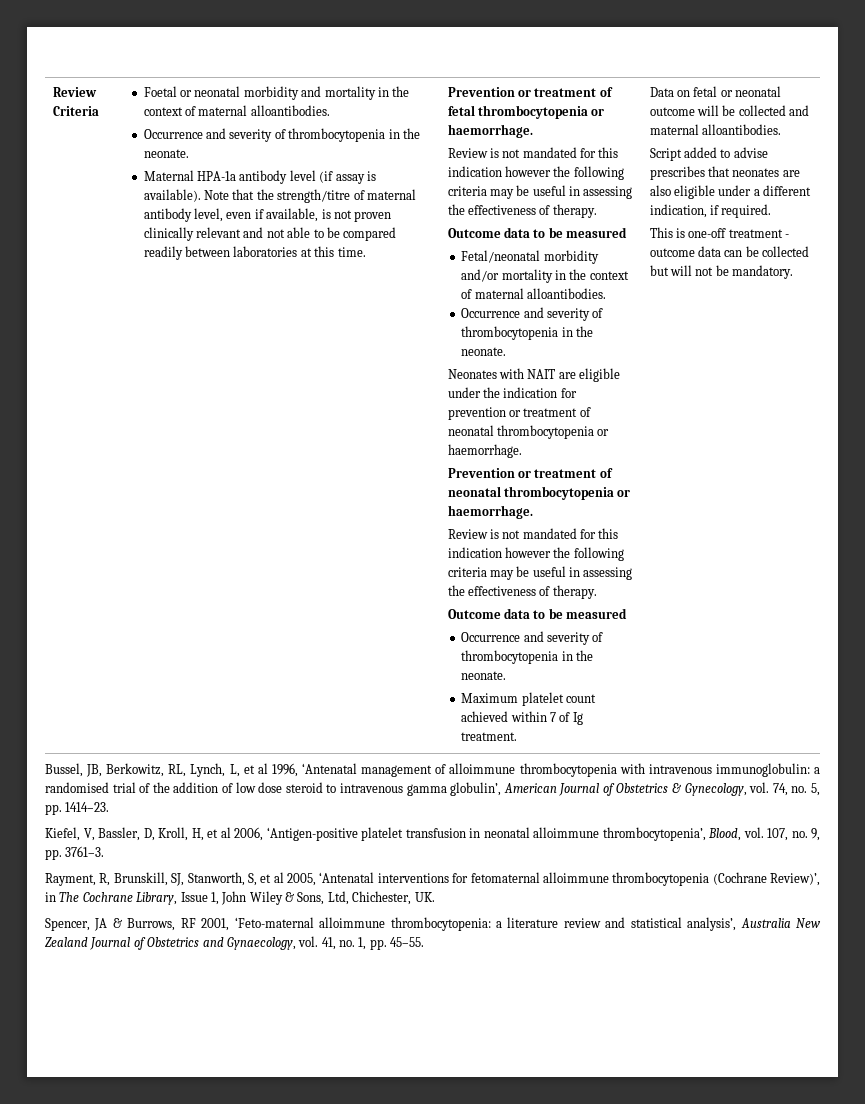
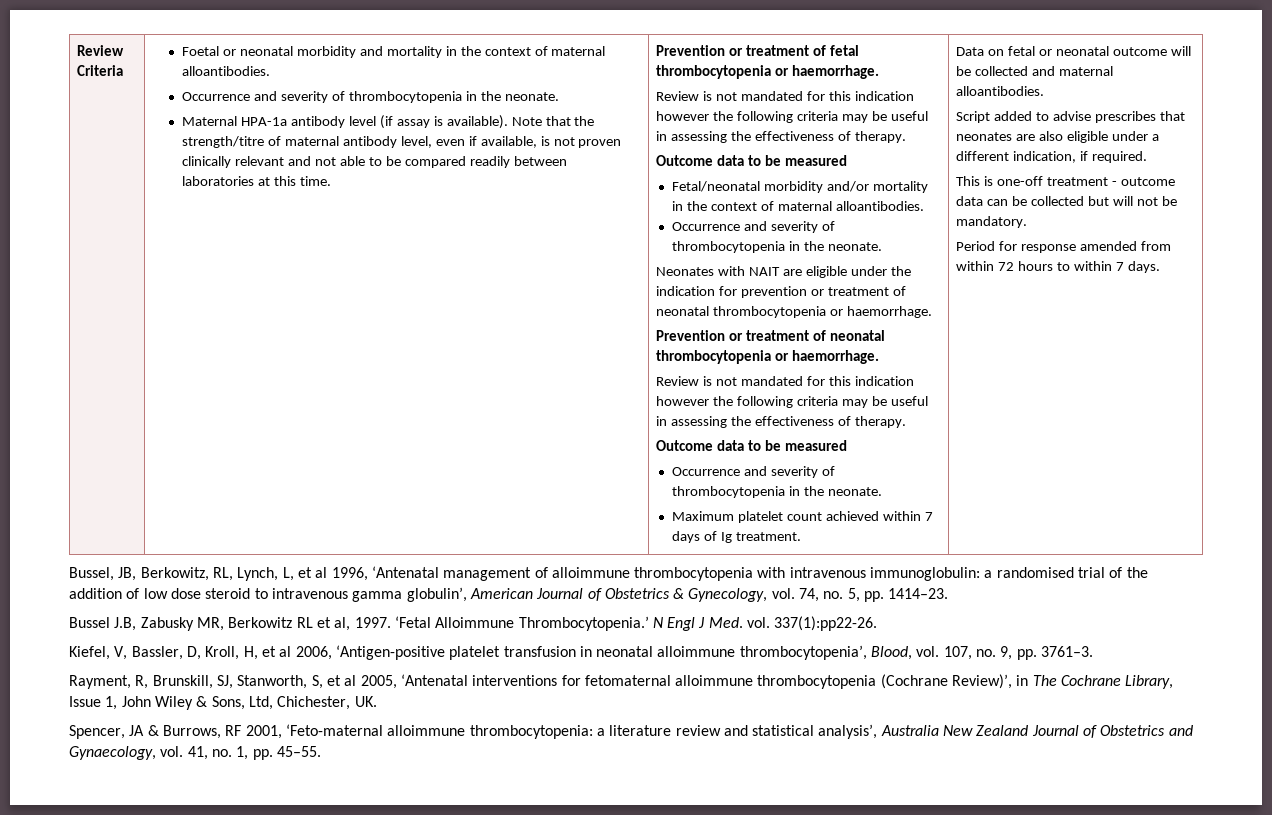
(557, 717) none -> [672,531,701,543] days
(794, 272) none -> [956,241,1172,253] [956,261,1160,273] // Period for response amended from within 72 hours to within 7 days.
(110, 807) none -> [69,616,878,631] // Bussel J.B, Zabusky MR, Berkowitz RL et al, 1997. ‘Fetal Alloimmune Thrombocytopenia.’ N Engl J Med. vol. 337(1):pp22-26.

